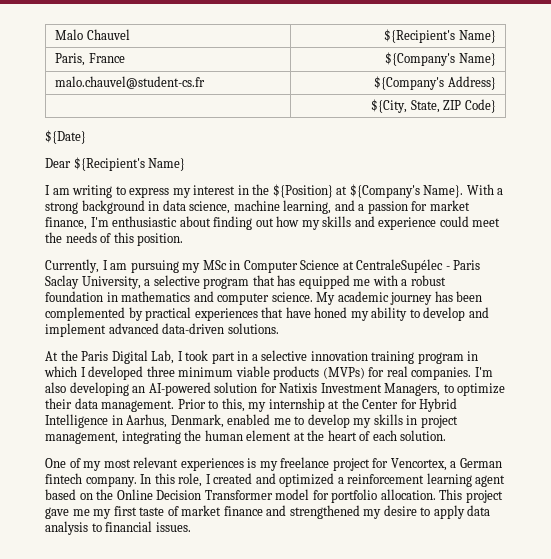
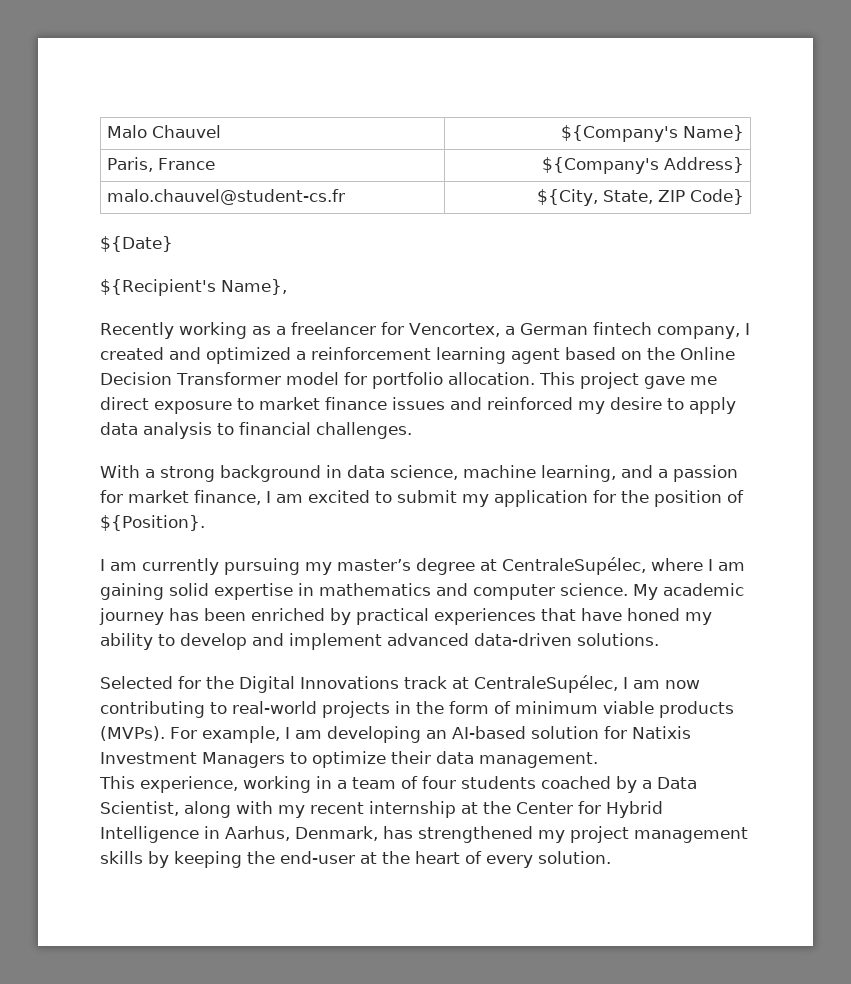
[384,29,456,43] ${Recipient's -> [561,125,679,142] ${Company's
[458,53,496,66] Name} -> [664,157,745,173] Address}
[374,76,496,90] | ${Company's Address} // -> (345, 197) none
[45,157,186,171] [45,184,504,198] [45,200,470,214] [45,216,501,230] [45,232,184,246] [45,259,481,273] [45,275,446,289] [45,291,483,305] [45,307,489,321] [45,323,279,337] [45,350,479,364] [44,366,493,380] [45,382,506,396] [45,398,458,412] [45,414,458,428] [45,430,447,444] [45,457,370,471] Dear ${Recipient's Name} // I am writing to express my interest in the ${Position} at ${Company's Name}. With a strong background in data science, machine learning, and a passion for market finance, I'm enthusiastic about finding out how my skills and experience could meet the needs of this position. // Currently, I am pursuing my MSc in Computer Science at CentraleSupélec - Paris Saclay University, a selective program that has equipped me with a robust foundation in mathematics and computer science. My academic journey has been complemented by practical experiences that have honed my ability to develop and implement advanced data-driven solutions. // At the Paris Digital Lab, I took part in a selective innovation training program in which I developed three minimum viable products (MVPs) for real companies. I'm also developing an AI-powered solution for Natixis Investment Managers, to optimize their data management. Prior to this, my internship at the Center for Hybrid Intelligence in Aarhus, Denmark, enabled me to develop my skills in project management, integrating the human element at the heart of each solution. // One of my most relevant experiences is my freelance project -> [100,279,287,296] [100,322,376,339] ${Recipient's Name}, // Recently working as a freelancer
[85,473,203,487] company. In this role, -> [656,326,740,339] company,
[93,505,360,519] my first taste of market finance and strengthened -> [100,397,573,414] direct exposure to market finance issues and reinforced
[155,522,191,532] issues. -> [316,422,412,439] [100,465,738,482] [100,490,744,507] [100,515,205,531] [100,557,745,575] [100,583,744,600] [99,608,712,625] [100,633,659,650] [100,675,700,693] [100,701,734,718] [100,726,691,743] [100,751,598,768] [99,776,697,793] [100,801,663,818] [100,826,748,843] [100,851,611,868] challenges. // With a strong background in data science, machine learning, and a passion for market finance, I am excited to submit my application for the position of ${Position}. // I am currently pursuing my master’s degree at CentraleSupélec, where I am gaining solid expertise in mathematics and computer science. My academic journey has been enriched by practical experiences that have honed my ability to develop and implement advanced data-driven solutions. // Selected for the Digital Innovations track at CentraleSupélec, I am now contributing to real-world projects in the form of minimum viable products (MVPs). For example, I am developing an AI-based solution for Natixis Investment Managers to optimize their data management. // This experience, working in a team of four students coached by a Data Scientist, along with my recent internship at the Center for Hybrid Intelligence in Aarhus, Denmark, has strengthened my project management skills by keeping the end-user at the heart of every solution.

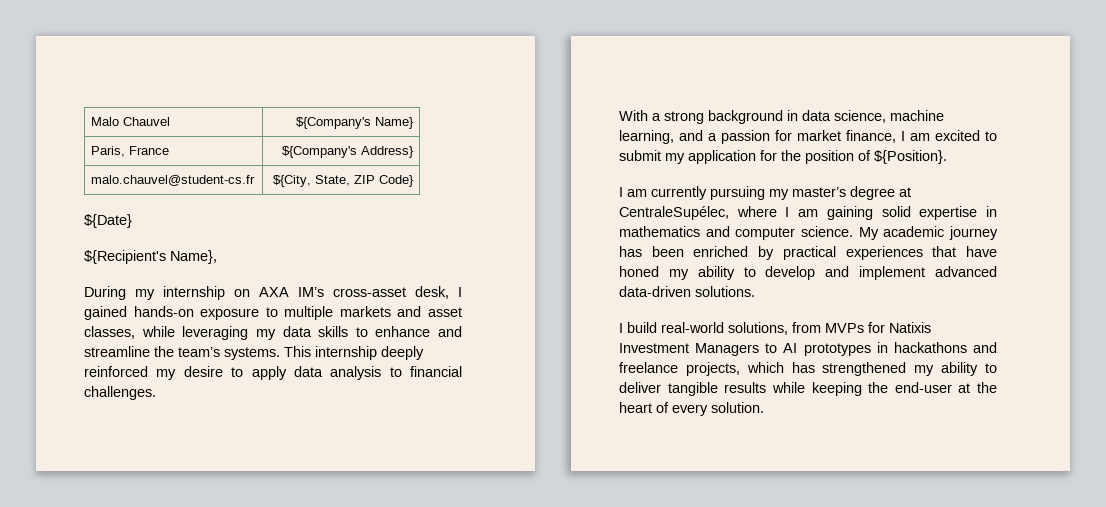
[100,322,750,339] [100,347,735,364] [100,372,717,389] [100,397,482,414] Recently working as a freelancer for Vencortex, a German fintech company, I created and optimized a reinforcement learning agent based on the Online Decision Transformer model for portfolio allocation. This project gave me direct exposure to market finance issues and -> [84,286,462,300] [84,306,462,320] [84,326,462,340] [84,346,424,360] During my internship on AXA IM’s cross-asset desk, I gained hands-on exposure to multiple markets and asset classes, while leveraging my data skills to enhance and streamline the team’s systems. This internship deeply
[100,675,700,693] [100,701,734,718] [100,726,599,743] Selected for the Digital Innovations track at CentraleSupélec, I am now contributing to real-world projects in the form of minimum viable products (MVPs). For example, I am developing an AI-based solution -> [619,322,864,335] I build real-world solutions, from MVPs
[312,751,598,768] [99,776,697,793] [100,801,663,818] [100,826,748,843] [100,851,169,868] optimize their data management. // This experience, working in a team of four students coached by a Data Scientist, along with my recent internship at the Center for Hybrid Intelligence in Aarhus, Denmark, has strengthened my project management skills by -> [783,342,997,356] [619,362,997,376] [619,382,805,396] AI prototypes in hackathons and freelance projects, which has strengthened my ability to deliver tangible results while

